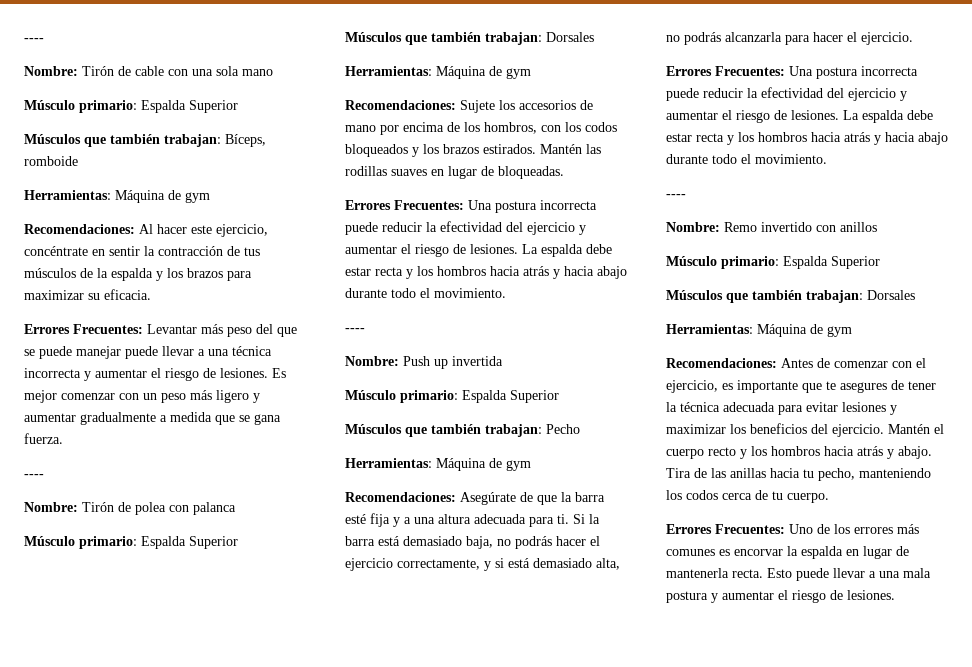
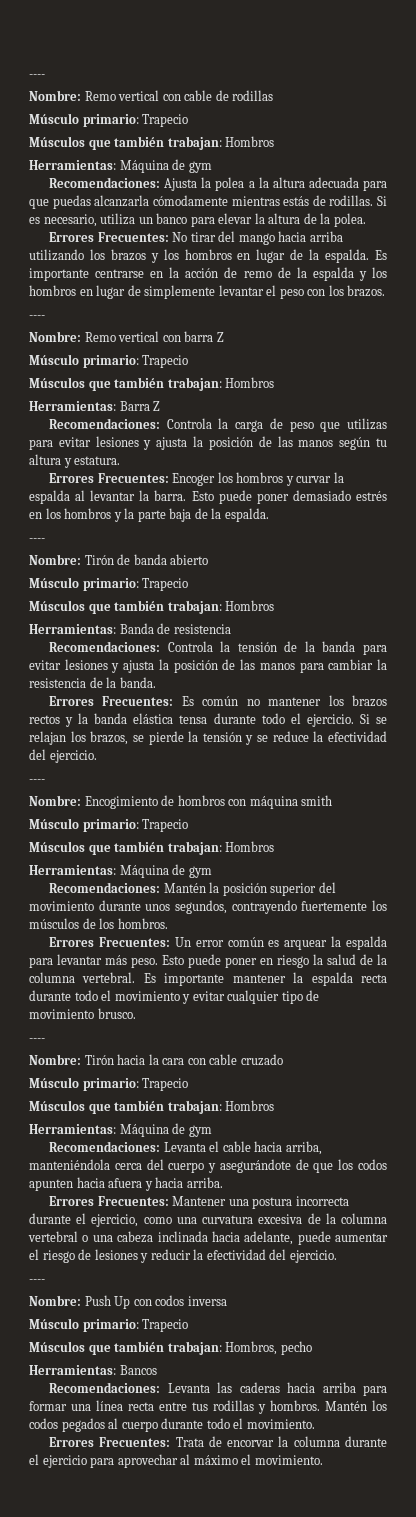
[24,38,44,42] [24,66,273,76] [24,100,238,113] [24,134,266,147] [24,156,78,166] [24,190,210,203] [24,224,268,237] [24,246,260,256] [24,268,76,278] ---- // Nombre: Tirón de cable con una sola mano // Músculo primario: Espalda Superior // Músculos que también trabajan: Bíceps, romboide // Herramientas: Máquina de gym // Recomendaciones: Al hacer este ejercicio, concéntrate en sentir la contracción de tus músculos -> [29,74,45,78] [29,90,274,101] [29,113,189,127] [29,136,275,150] [29,159,212,173] [49,177,387,191] [29,195,387,209] [29,213,366,227] [49,231,343,245] [29,249,388,263] [29,267,272,281] ---- // Nombre: Remo vertical con cable de rodillas // Músculo primario: Trapecio // Músculos que también trabajan: Hombros // Herramientas: Máquina de gym // Recomendaciones: Ajusta la polea a la altura adecuada para que puedas alcanzarla cómodamente mientras estás de rodillas. Si es necesario, utiliza un banco para elevar la altura de la polea. // Errores Frecuentes: No tirar del mango hacia arriba utilizando los brazos y los hombros en lugar de la espalda. Es importante centrarse en la acción de remo
[187,268,252,281] [24,289,151,300] [24,324,297,337] [24,346,272,359] [24,368,286,381] [24,390,260,403] [24,412,281,425] [24,433,63,444] [24,474,44,478] [24,502,236,515] [24,536,238,549] [345,32,594,45] [345,66,531,79] [345,100,593,113] [345,122,617,135] [345,144,601,157] [345,166,564,179] [345,200,597,213] [345,221,586,235] [345,244,612,257] [345,266,627,279] [345,288,506,298] [345,328,365,332] [345,356,503,369] [345,390,559,403] [345,424,580,437] [345,458,531,471] [345,492,605,505] [345,513,600,527] [345,536,600,549] [345,558,620,571] [666,32,913,45] [666,66,918,79] [666,87,907,101] [666,110,933,123] [666,132,948,145] [666,154,827,164] [666,194,686,198] [666,222,877,232] [666,256,880,269] [666,290,915,303] [666,324,852,337] [666,358,926,368] [666,380,936,393] [666,402,897,415] [666,423,944,437] [666,446,932,459] [666,468,931,481] [666,490,829,503] [666,524,919,534] [666,546,909,559] [666,568,931,581] [666,590,895,603] brazos para maximizar su eficacia. // Errores Frecuentes: Levantar más peso del que se puede manejar puede llevar a una técnica incorrecta y aumentar el riesgo de lesiones. Es mejor comenzar con un peso más ligero y aumentar gradualmente a medida que se gana fuerza. // ---- // Nombre: Tirón de polea con palanca // Músculo primario: Espalda Superior // Músculos que también trabajan: Dorsales // Herramientas: Máquina de gym // Recomendaciones: Sujete los accesorios de mano por encima de los hombros, con los codos bloqueados y los brazos estirados. Mantén las rodillas suaves en lugar de bloqueadas. // Errores Frecuentes: Una postura incorrecta puede reducir la efectividad del ejercicio y aumentar el riesgo de lesiones. La espalda debe estar recta y los hombros hacia atrás y hacia abajo durante todo el movimiento. // ---- // Nombre: Push up invertida // Músculo primario: Espalda Superior // Músculos que también trabajan: Pecho // Herramientas: Máquina de gym // Recomendaciones: Asegúrate de que la barra esté fija y a una altura adecuada para ti. Si la barra está demasiado baja, no podrás hacer el ejercicio correctamente, y si está demasiado alta, no podrás alcanzarla para hacer el ejercicio. // Errores Frecuentes: Una postura incorrecta puede reducir la efectividad del ejercicio y aumentar el riesgo de lesiones. La espalda debe estar recta y los hombros hacia atrás y hacia abajo durante todo el movimiento. // ---- // Nombre: Remo invertido con anillos // Músculo primario: Espalda Superior // Músculos que también trabajan: Dorsales // Herramientas: Máquina de gym // Recomendaciones: Antes de comenzar con el ejercicio, es importante que te asegures de tener la técnica adecuada para evitar lesiones y maximizar los beneficios del ejercicio. Mantén el cuerpo recto y los hombros hacia atrás y abajo. Tira de las anillas hacia tu pecho, manteniendo los codos cerca de tu cuerpo. // Errores Frecuentes: Uno de los errores más comunes es encorvar la espalda en lugar de mantenerla recta. Esto puede llevar a una mala postura y aumentar el riesgo de lesiones. -> [29,285,386,299] [29,315,45,319] [29,331,224,342] [29,354,189,368] [29,377,275,391] [29,401,161,411] [49,418,388,432] [29,436,387,450] [29,454,121,468] [49,472,344,486] [29,490,387,504] [29,508,269,522] [29,538,45,542] [29,554,209,565] [29,577,189,591] [29,600,275,614] [29,623,231,634] [49,641,387,655] [29,659,387,673] [29,677,156,688] [49,695,387,707] [29,713,387,727] [29,731,387,745] [29,749,97,763] [29,779,45,783] [29,795,333,809] [29,818,189,832] [29,841,275,855] [29,864,212,878] [49,882,336,896] [29,900,387,914] [29,918,168,929] [49,936,387,950] [29,954,387,968] [29,972,388,986] [29,990,320,1004] [29,1008,136,1019] [29,1038,45,1042] [29,1054,283,1066] [29,1077,189,1091] [29,1100,275,1114] [29,1123,212,1137] [49,1141,322,1155] [29,1159,387,1173] [29,1177,223,1191] [49,1196,349,1209] [29,1213,388,1227] [28,1231,388,1245] [29,1249,337,1263] [29,1279,45,1283] [29,1295,227,1309] [29,1318,189,1332] [29,1341,312,1355] [29,1365,157,1375] [49,1382,387,1396] [29,1400,387,1414] [29,1418,315,1432] [49,1436,388,1447] [29,1454,323,1468] hombros en lugar de simplemente levantar el peso con los brazos. // ---- // Nombre: Remo vertical con barra Z // Músculo primario: Trapecio // Músculos que también trabajan: Hombros // Herramientas: Barra Z // Recomendaciones: Controla la carga de peso que utilizas para evitar lesiones y ajusta la posición de las manos según tu altura y estatura. // Errores Frecuentes: Encoger los hombros y curvar la espalda al levantar la barra. Esto puede poner demasiado estrés en los hombros y la parte baja de la espalda. // ---- // Nombre: Tirón de banda abierto // Músculo primario: Trapecio // Músculos que también trabajan: Hombros // Herramientas: Banda de resistencia // Recomendaciones: Controla la tensión de la banda para evitar lesiones y ajusta la posición de las manos para cambiar la resistencia de la banda. // Errores Frecuentes: Es común no mantener los brazos rectos y la banda elástica tensa durante todo el ejercicio. Si se relajan los brazos, se pierde la tensión y se reduce la efectividad del ejercicio. // ---- // Nombre: Encogimiento de hombros con máquina smith // Músculo primario: Trapecio // Músculos que también trabajan: Hombros // Herramientas: Máquina de gym // Recomendaciones: Mantén la posición superior del movimiento durante unos segundos, contrayendo fuertemente los músculos de los hombros. // Errores Frecuentes: Un error común es arquear la espalda para levantar más peso. Esto puede poner en riesgo la salud de la columna vertebral. Es importante mantener la espalda recta durante todo el movimiento y evitar cualquier tipo de movimiento brusco. // ---- // Nombre: Tirón hacia la cara con cable cruzado // Músculo primario: Trapecio // Músculos que también trabajan: Hombros // Herramientas: Máquina de gym // Recomendaciones: Levanta el cable hacia arriba, manteniéndola cerca del cuerpo y asegurándote de que los codos apunten hacia afuera y hacia arriba. // Errores Frecuentes: Mantener una postura incorrecta durante el ejercicio, como una curvatura excesiva de la columna vertebral o una cabeza inclinada hacia adelante, puede aumentar el riesgo de lesiones y reducir la efectividad del ejercicio. // ---- // Nombre: Push Up con codos inversa // Músculo primario: Trapecio // Músculos que también trabajan: Hombros, pecho // Herramientas: Bancos // Recomendaciones: Levanta las caderas hacia arriba para formar una línea recta entre tus rodillas y hombros. Mantén los codos pegados al cuerpo durante todo el movimiento. // Errores Frecuentes: Trata de encorvar la columna durante el ejercicio para aprovechar al máximo el movimiento.

